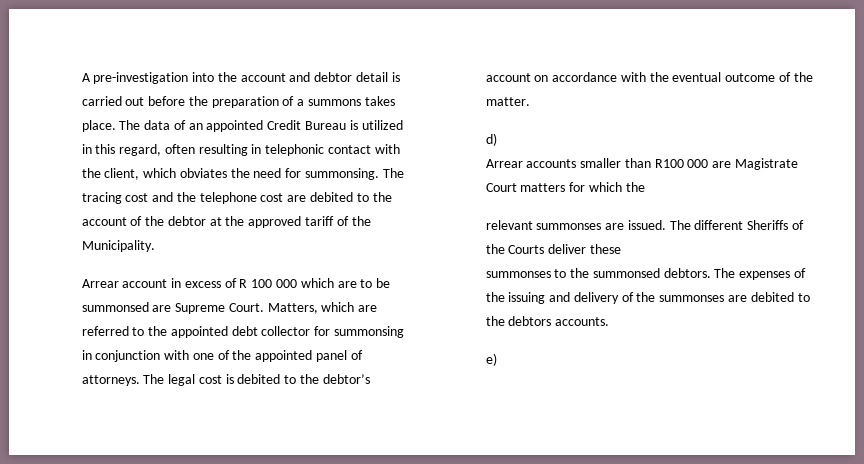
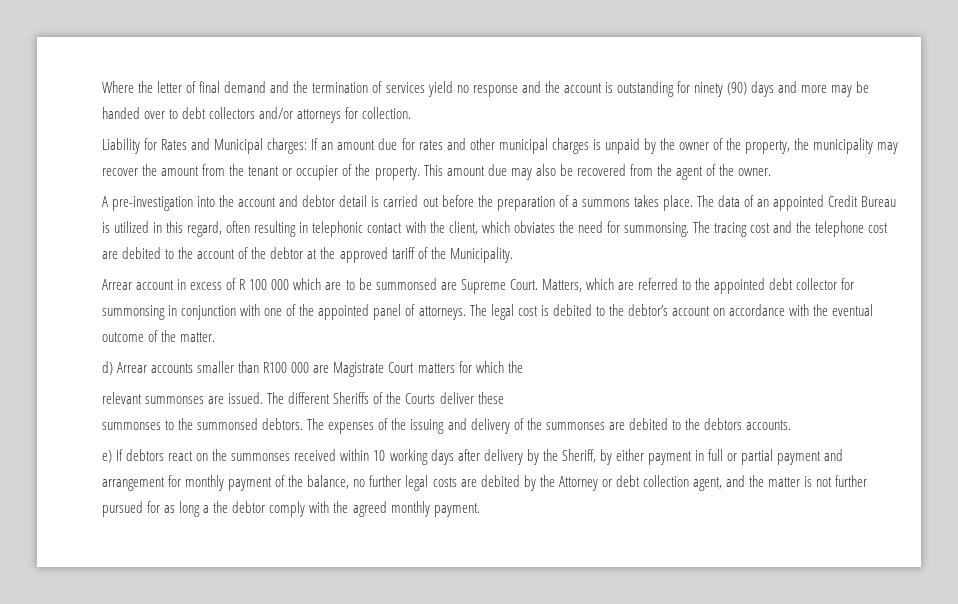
(81, 77) none -> [101,81,870,97] [101,107,412,123] [101,138,899,154] [101,164,772,180] Where the letter of final demand and the termination of services yield no response and the account is outstanding for ninety (90) days and more may be handed over to debt collectors and/or attorneys for collection. // Liability for Rates and Municipal charges: If an amount due for rates and other municipal charges is unpaid by the owner of the property, the municipality may recover the amount from the tenant or occupier of the property. This amount due may also be recovered from the agent of the owner. //
(497, 139) // -> (113, 368) none
(497, 359) none -> [116,449,844,465] [101,475,868,491] [101,501,480,517] If debtors react on the summonses received within 10 working days after delivery by the Sheriff, by either payment in full or partial payment and arrangement for monthly payment of the balance, no further legal costs are debited by the Attorney or debt collection agent, and the matter is not further pursued for as long a the debtor comply with the agreed monthly payment.

